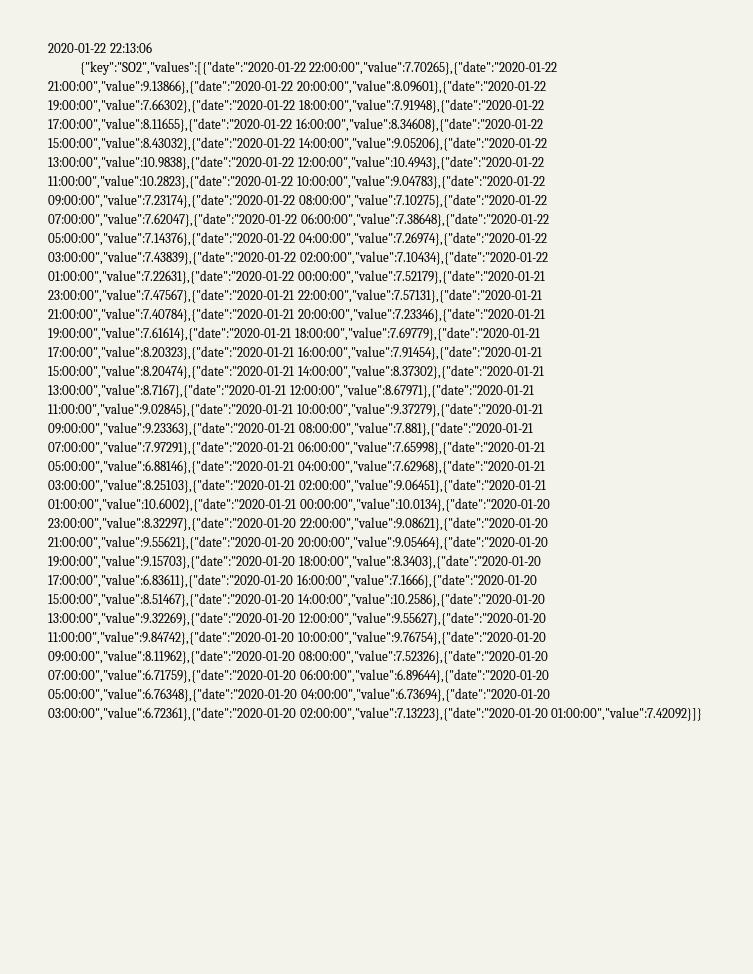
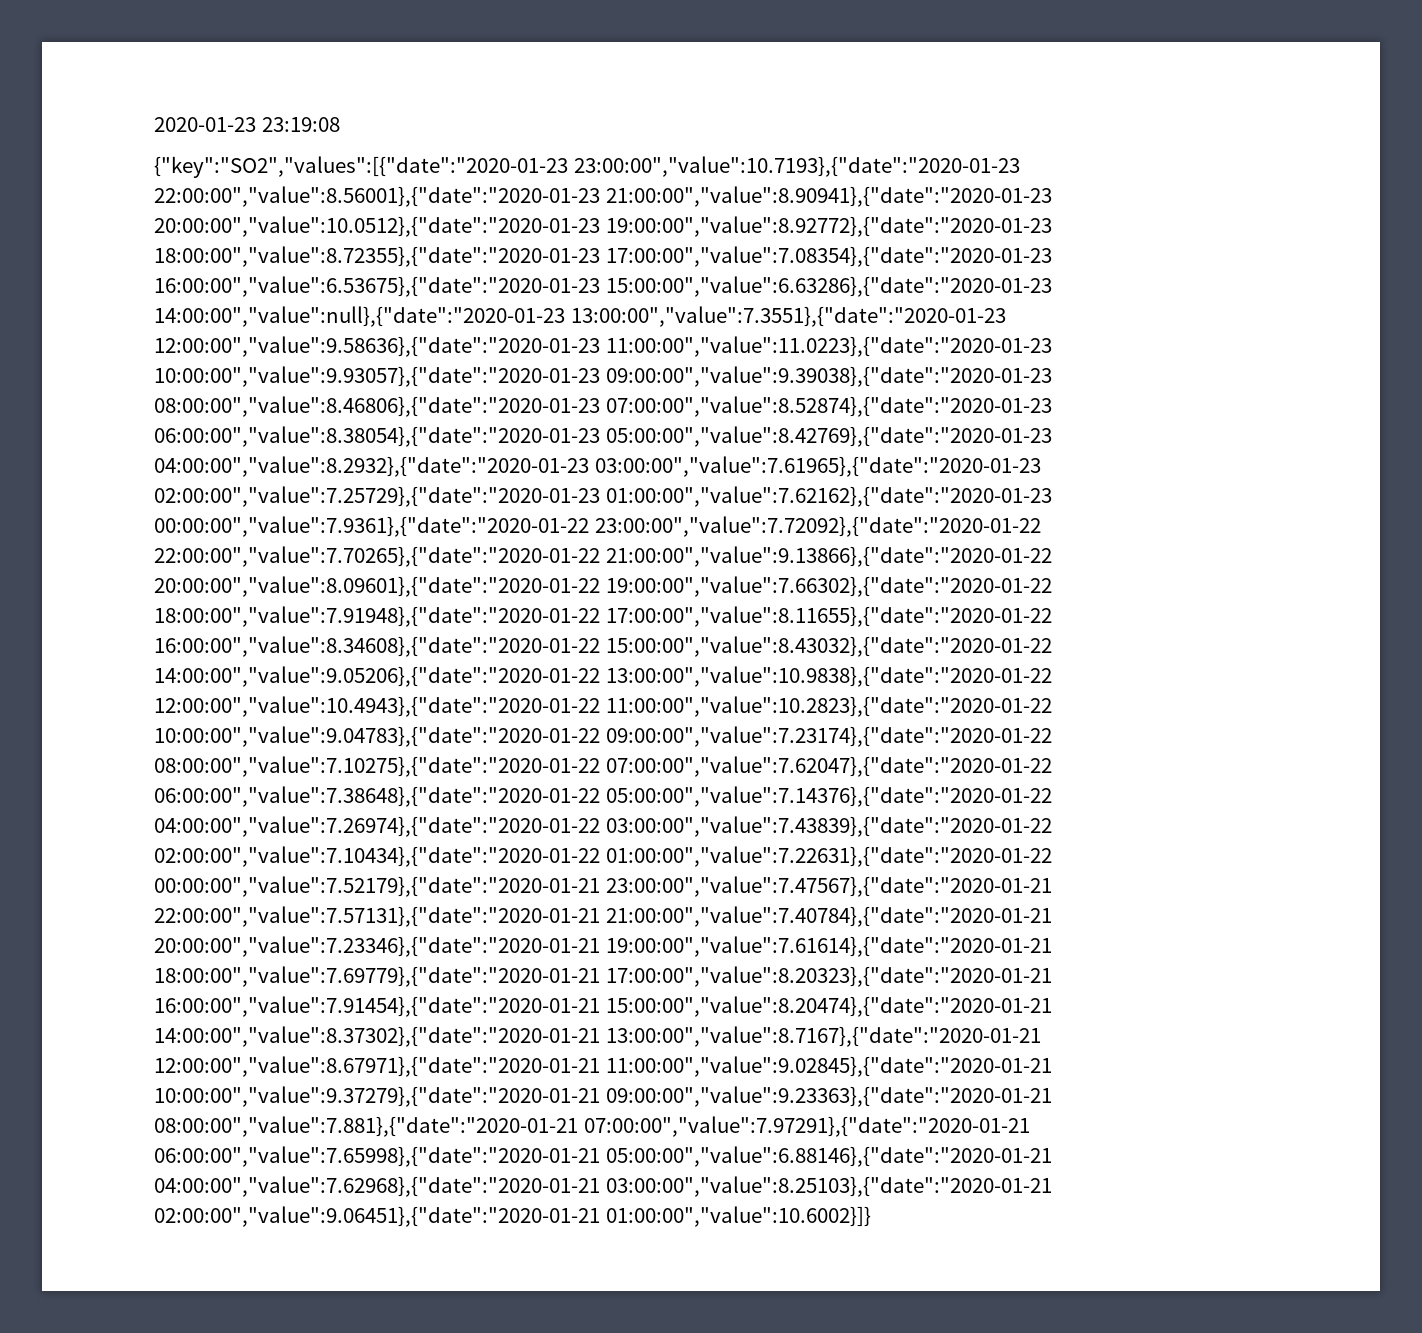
[48,42,152,53] [79,61,306,75] 2020-01-22 22:13:06 // {"key":"SO2","values":[{"date":"2020-01-22 -> [154,117,340,132] [154,156,1020,178] [154,186,1052,207] [154,216,1052,237] [154,246,1052,267] [154,276,1052,297] [154,306,1006,327] [154,336,1052,357] [154,366,1052,387] [154,396,1052,417] [154,426,1052,447] [154,456,1041,477] [154,486,1052,507] [154,516,1041,537] 2020-01-23 23:19:08 // {"key":"SO2","values":[{"date":"2020-01-23 23:00:00","value":10.7193},{"date":"2020-01-23 22:00:00","value":8.56001},{"date":"2020-01-23 21:00:00","value":8.90941},{"date":"2020-01-23 20:00:00","value":10.0512},{"date":"2020-01-23 19:00:00","value":8.92772},{"date":"2020-01-23 18:00:00","value":8.72355},{"date":"2020-01-23 17:00:00","value":7.08354},{"date":"2020-01-23 16:00:00","value":6.53675},{"date":"2020-01-23 15:00:00","value":6.63286},{"date":"2020-01-23 14:00:00","value":null},{"date":"2020-01-23 13:00:00","value":7.3551},{"date":"2020-01-23 12:00:00","value":9.58636},{"date":"2020-01-23 11:00:00","value":11.0223},{"date":"2020-01-23 10:00:00","value":9.93057},{"date":"2020-01-23 09:00:00","value":9.39038},{"date":"2020-01-23 08:00:00","value":8.46806},{"date":"2020-01-23 07:00:00","value":8.52874},{"date":"2020-01-23 06:00:00","value":8.38054},{"date":"2020-01-23 05:00:00","value":8.42769},{"date":"2020-01-23 04:00:00","value":8.2932},{"date":"2020-01-23 03:00:00","value":7.61965},{"date":"2020-01-23 02:00:00","value":7.25729},{"date":"2020-01-23 01:00:00","value":7.62162},{"date":"2020-01-23 00:00:00","value":7.9361},{"date":"2020-01-22 23:00:00","value":7.72092},{"date":"2020-01-22
[48,498,550,512] [48,517,548,531] [48,536,548,550] [48,555,541,569] [48,574,537,588] [48,593,545,607] [48,612,546,626] [48,631,546,645] [48,650,548,664] [48,669,549,683] [48,688,550,702] [48,707,703,721] 01:00:00","value":10.6002},{"date":"2020-01-21 00:00:00","value":10.0134},{"date":"2020-01-20 23:00:00","value":8.32297},{"date":"2020-01-20 22:00:00","value":9.08621},{"date":"2020-01-20 21:00:00","value":9.55621},{"date":"2020-01-20 20:00:00","value":9.05464},{"date":"2020-01-20 19:00:00","value":9.15703},{"date":"2020-01-20 18:00:00","value":8.3403},{"date":"2020-01-20 17:00:00","value":6.83611},{"date":"2020-01-20 16:00:00","value":7.1666},{"date":"2020-01-20 15:00:00","value":8.51467},{"date":"2020-01-20 14:00:00","value":10.2586},{"date":"2020-01-20 13:00:00","value":9.32269},{"date":"2020-01-20 12:00:00","value":9.55627},{"date":"2020-01-20 11:00:00","value":9.84742},{"date":"2020-01-20 10:00:00","value":9.76754},{"date":"2020-01-20 09:00:00","value":8.11962},{"date":"2020-01-20 08:00:00","value":7.52326},{"date":"2020-01-20 07:00:00","value":6.71759},{"date":"2020-01-20 06:00:00","value":6.89644},{"date":"2020-01-20 05:00:00","value":6.76348},{"date":"2020-01-20 04:00:00","value":6.73694},{"date":"2020-01-20 03:00:00","value":6.72361},{"date":"2020-01-20 02:00:00","value":7.13223},{"date":"2020-01-20 01:00:00","value":7.42092}]} -> [605,1206,871,1227] 01:00:00","value":10.6002}]}

